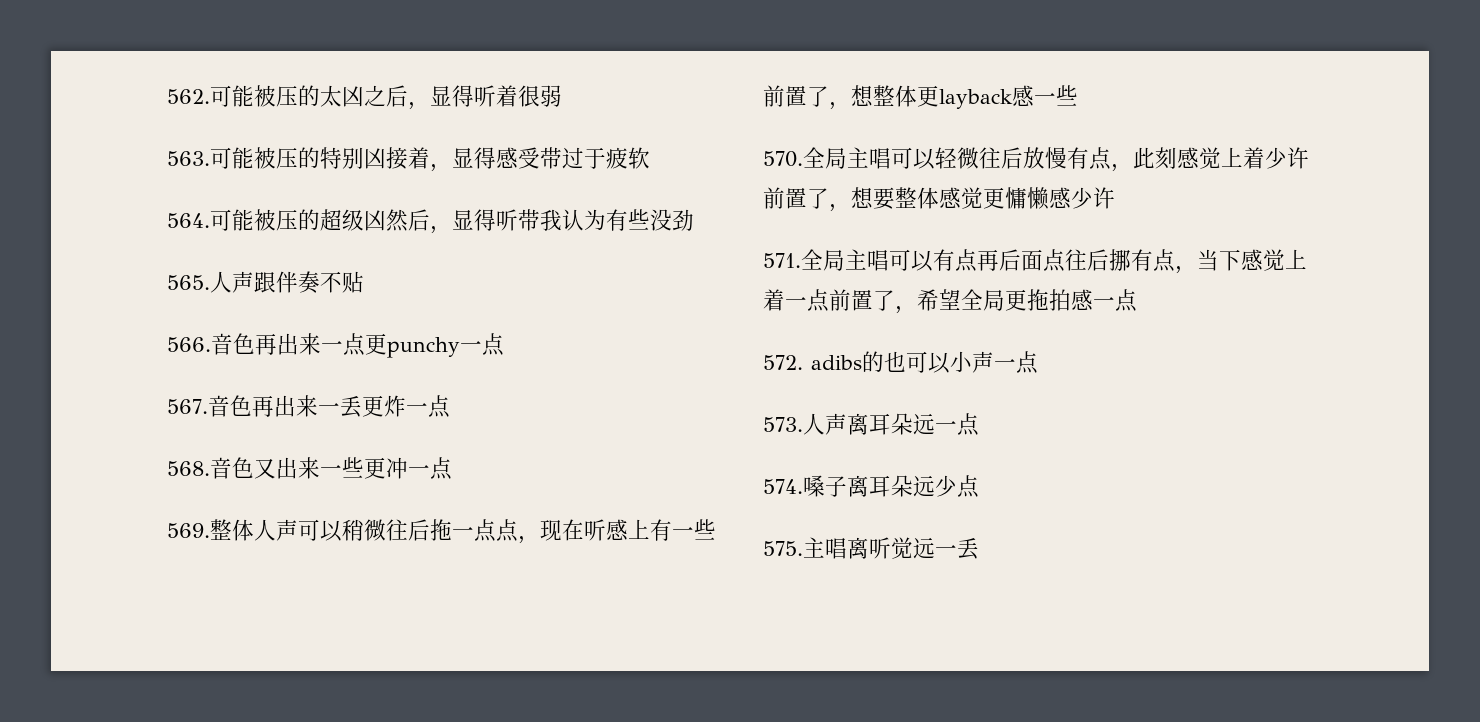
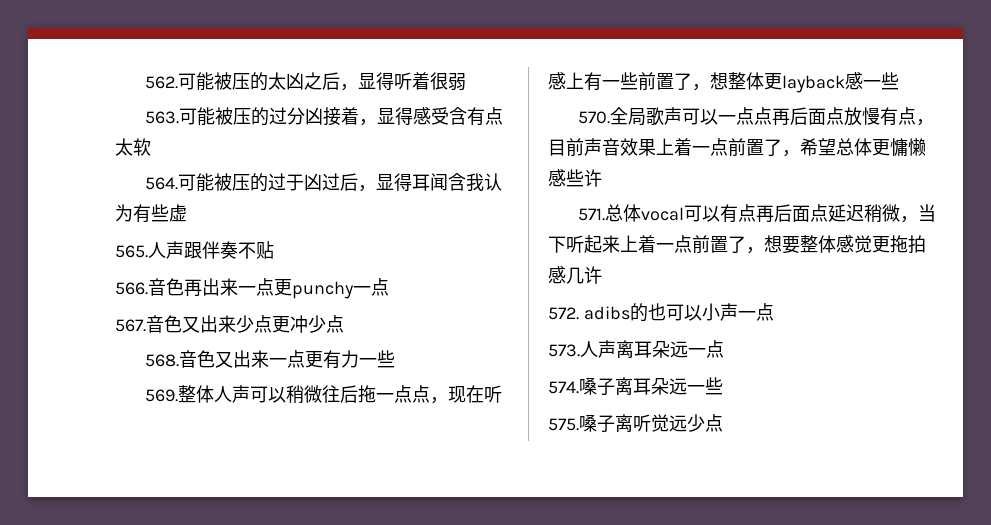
[320,147,364,169] 特别 -> [268,107,305,125] 过分
[540,147,628,169] 带过于疲 -> [448,107,503,126] [115,138,133,156] 含有点太
[320,209,540,234] 超级凶然后，显得听带 -> [267,173,466,192] 过于凶过后，显得耳闻含
[650,209,694,231] 没劲 -> [169,204,187,222] 虚
[252,395,428,418] 再出来一丢更炸一 -> [182,315,326,333] 又出来少点更冲少
[342,457,452,480] 些更冲一点 -> [286,350,395,369] 点更有力一些
[847,147,1309,172] 主唱可以轻微往后放慢有点，此刻感觉上着少许 -> [645,107,934,126] [548,138,926,157] [548,169,602,187] [577,204,936,223] [548,235,692,253] 歌声可以一点点再后面点放慢有点，目前声音效果上着一点前置了，希望总体更慵懒感些许 // 571.总体vocal可以有点再后面点延迟稍微，当下听起来上着一点
[1005,187,1115,210] [763,249,1307,274] [763,289,1137,314] 慵懒感少许 // 571.全局主唱可以有点再后面点往后挪有点，当下感觉上着一点前置了，希望全局更拖拍感一点 -> [890,235,926,254] [548,266,602,284] 拖拍感几许
[935,475,979,498] 少点 -> [687,377,723,395] 一些
[803,537,847,559] 主唱 -> [579,414,615,433] 嗓子
[935,538,979,560] 一丢 -> [687,414,723,432] 少点

